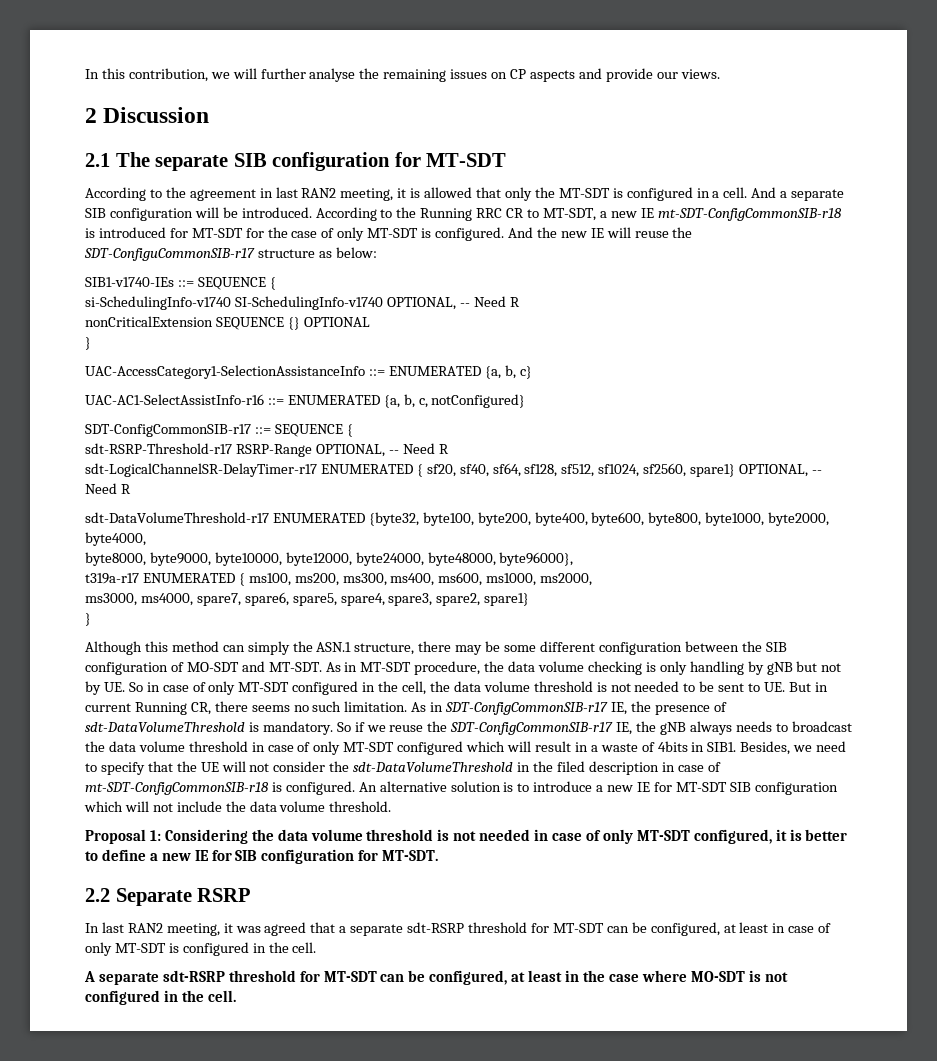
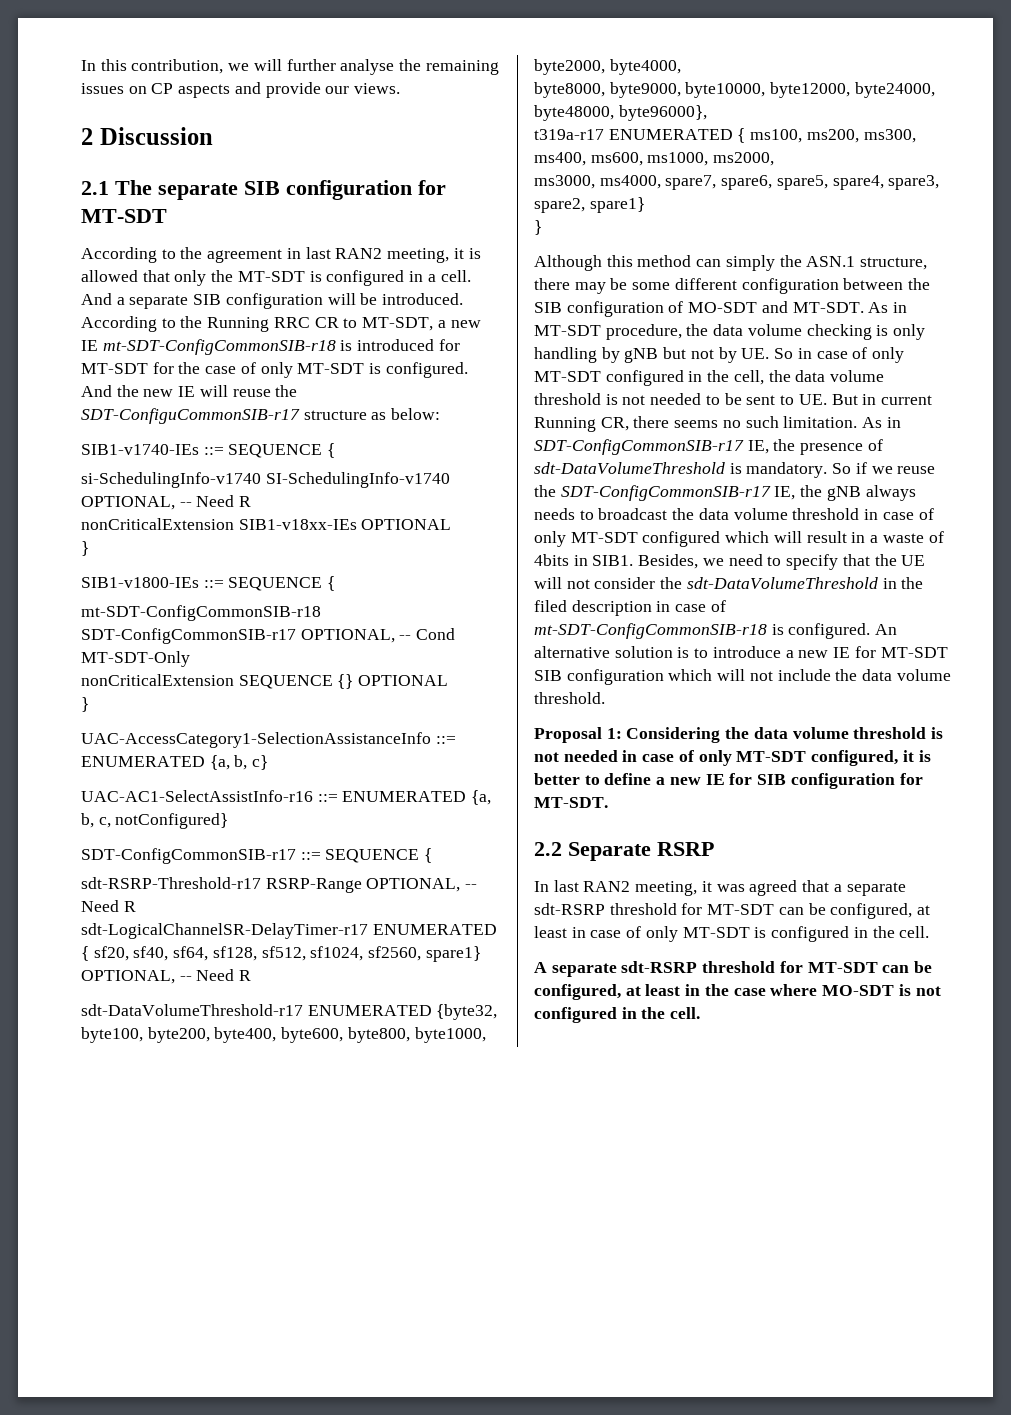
(520, 302) none -> [81,518,452,530] [81,541,89,556] [81,576,336,591] [81,605,321,621] [81,628,456,644] [81,651,190,667] // nonCriticalExtension SIB1-v18xx-IEs OPTIONAL // } // SIB1-v1800-IEs ::= SEQUENCE { // mt-SDT-ConfigCommonSIB-r18 SDT-ConfigCommonSIB-r17 OPTIONAL, -- Cond MT-SDT-Only

